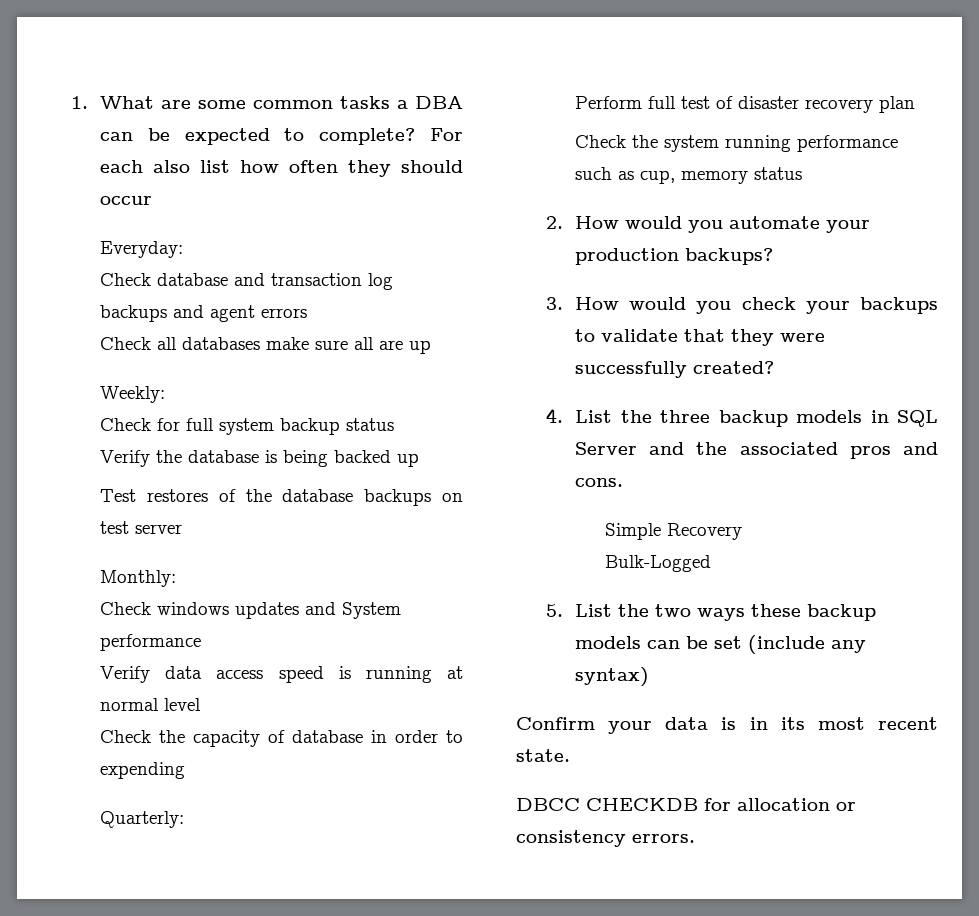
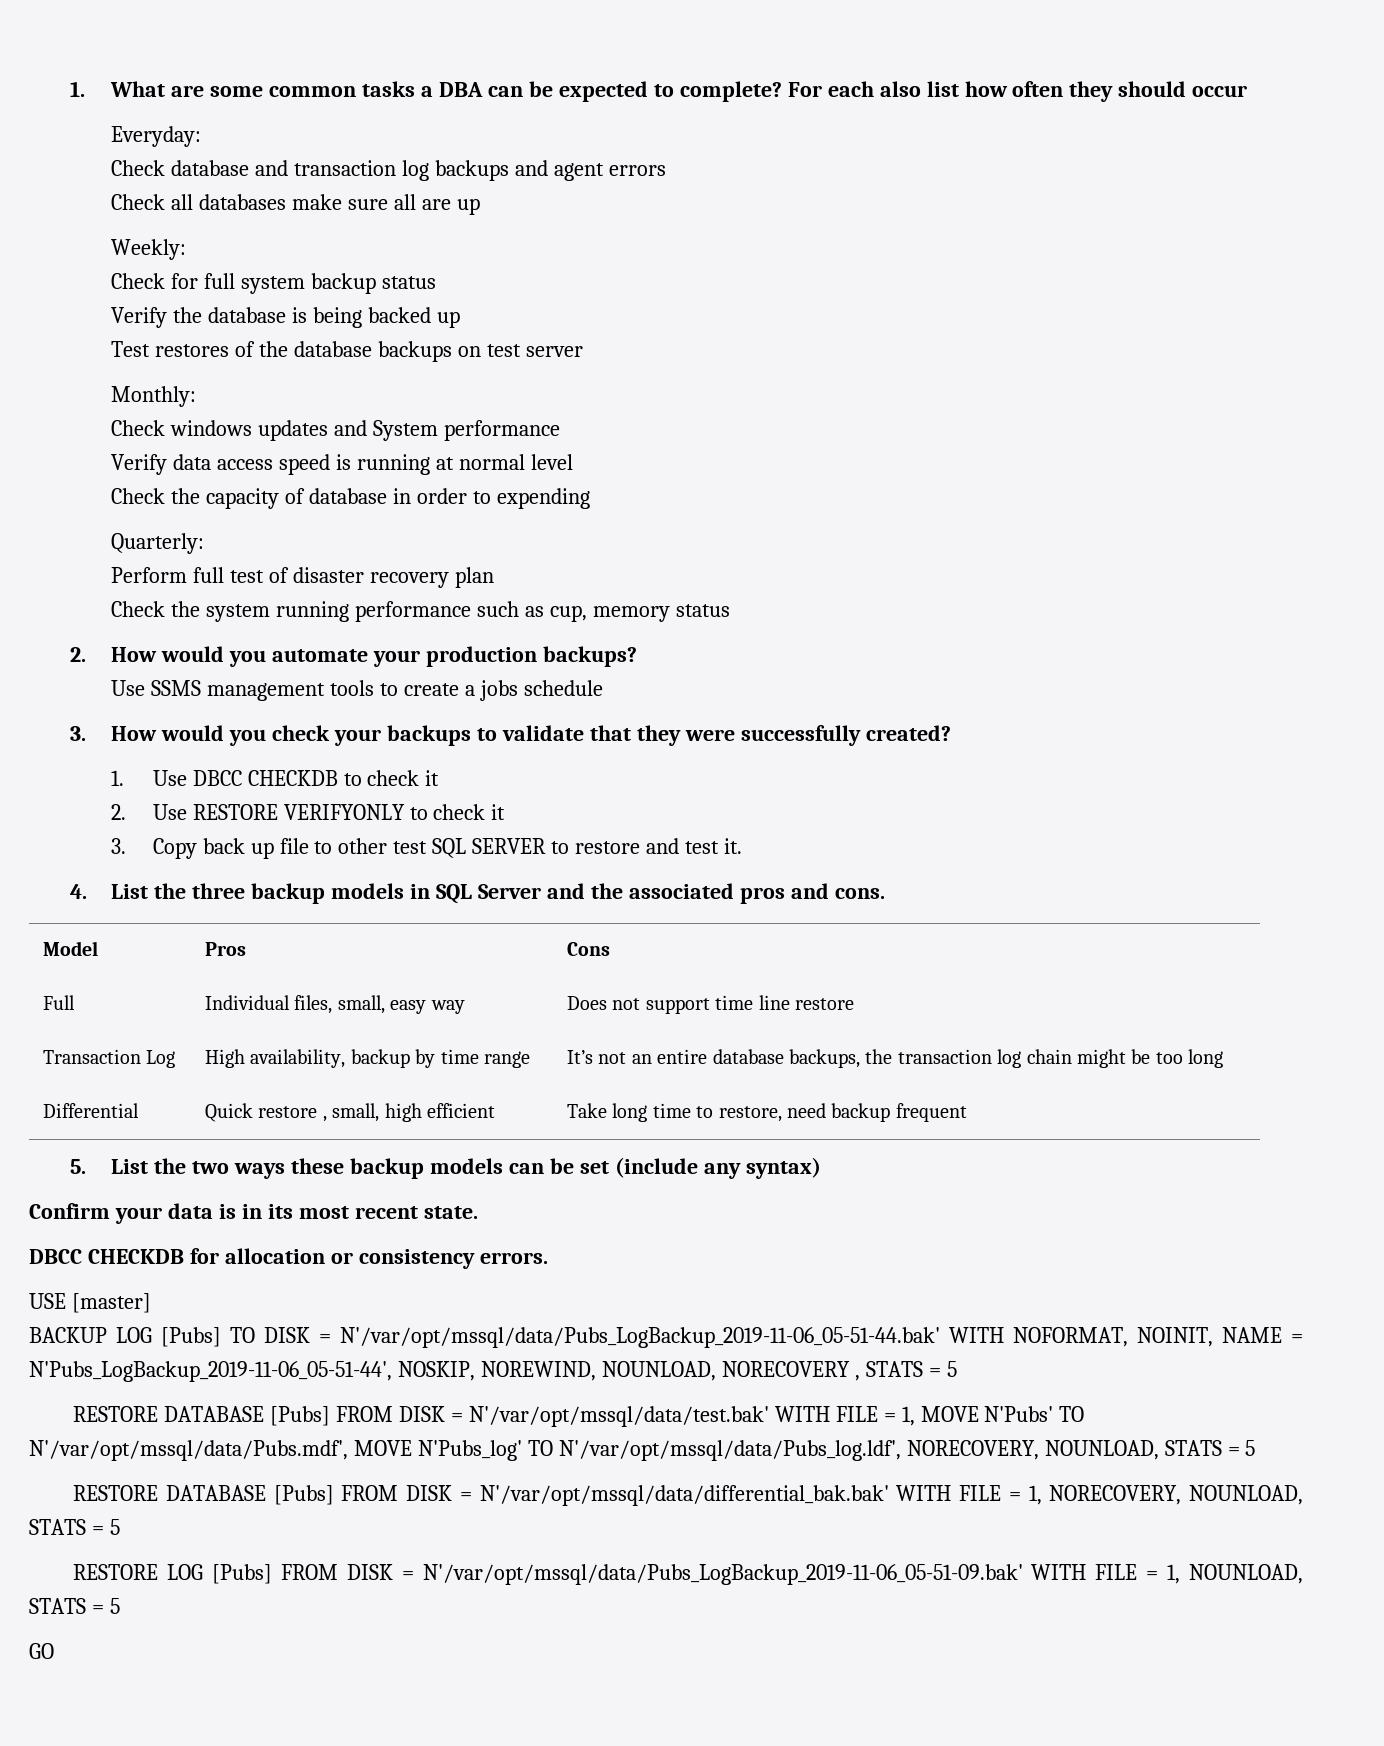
(774, 256) none -> [111,680,603,701] // Use SSMS management tools to create a jobs schedule
(775, 367) none -> [111,770,440,786] [111,804,506,820] [111,838,742,859] // 1. Use DBCC CHECKDB to check it // 2. Use RESTORE VERIFYONLY to check it // 3. Copy back up file to other test SQL SERVER to restore and test it.
[604,523,742,540] [604,555,711,572] // Simple Recovery // Bulk-Logged -> [42,941,98,956] [204,942,246,956] [566,942,610,956] [42,995,75,1010] [204,995,465,1014] [566,995,854,1014] [42,1049,176,1068] [204,1049,530,1068] [566,1049,1224,1068] [42,1103,139,1118] [204,1103,495,1122] [566,1103,967,1122] // Model | Pros | Cons // Full | Individual files, small, easy way | Does not support time line restore // Transaction Log | High availability, backup by time range | It’s not an entire database backups, the transaction log chain might be too long // Differential | Quick restore , small, high efficient | Take long time to restore, need backup frequent
(695, 838) none -> [29,1293,151,1313] [29,1327,1303,1348] [29,1361,957,1382] [73,1406,1085,1427] [29,1440,1256,1461] [73,1485,1303,1506] [29,1519,120,1535] [73,1564,1303,1585] [29,1598,120,1614] [29,1643,54,1659] // USE [master] // BACKUP LOG [Pubs] TO DISK = N'/var/opt/mssql/data/Pubs_LogBackup_2019-11-06_05-51-44.bak' WITH NOFORMAT, NOINIT, NAME = N'Pubs_LogBackup_2019-11-06_05-51-44', NOSKIP, NOREWIND, NOUNLOAD, NORECOVERY , STATS = 5 // RESTORE DATABASE [Pubs] FROM DISK = N'/var/opt/mssql/data/test.bak' WITH FILE = 1, MOVE N'Pubs' TO N'/var/opt/mssql/data/Pubs.mdf', MOVE N'Pubs_log' TO N'/var/opt/mssql/data/Pubs_log.ldf', NORECOVERY, NOUNLOAD, STATS = 5 // RESTORE DATABASE [Pubs] FROM DISK = N'/var/opt/mssql/data/differential_bak.bak' WITH FILE = 1, NORECOVERY, NOUNLOAD, STATS = 5 // RESTORE LOG [Pubs] FROM DISK = N'/var/opt/mssql/data/Pubs_LogBackup_2019-11-06_05-51-09.bak' WITH FILE = 1, NOUNLOAD, STATS = 5 // GO

